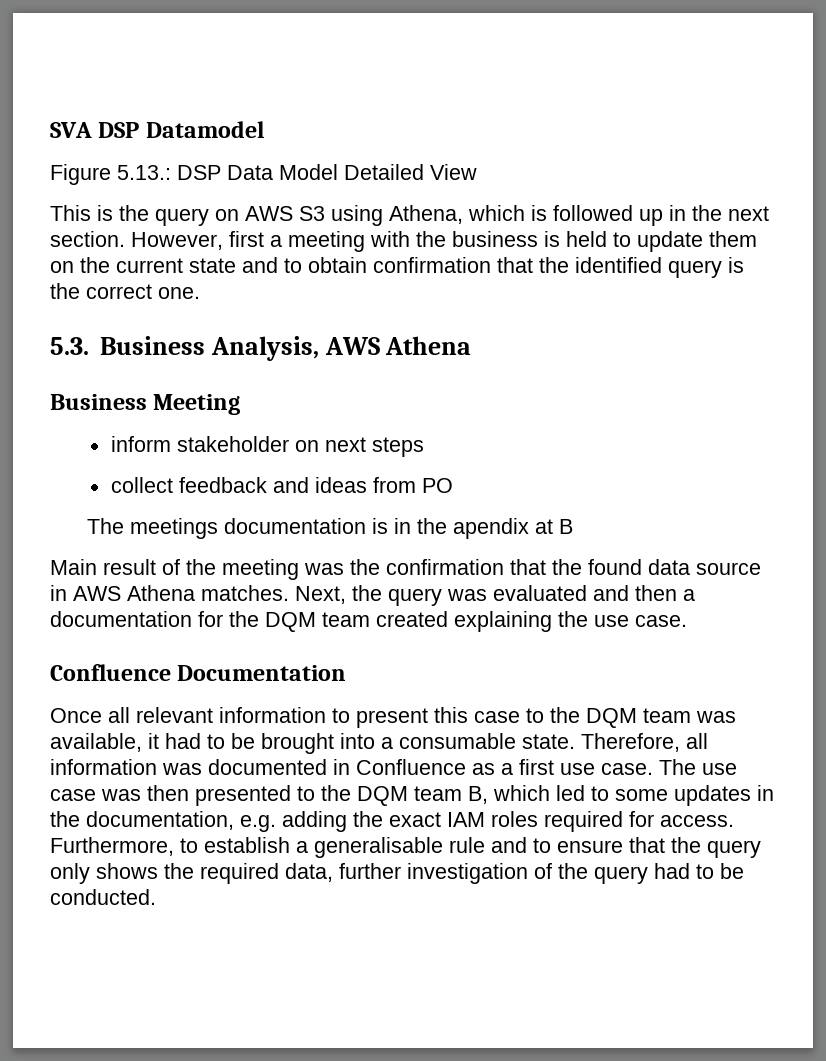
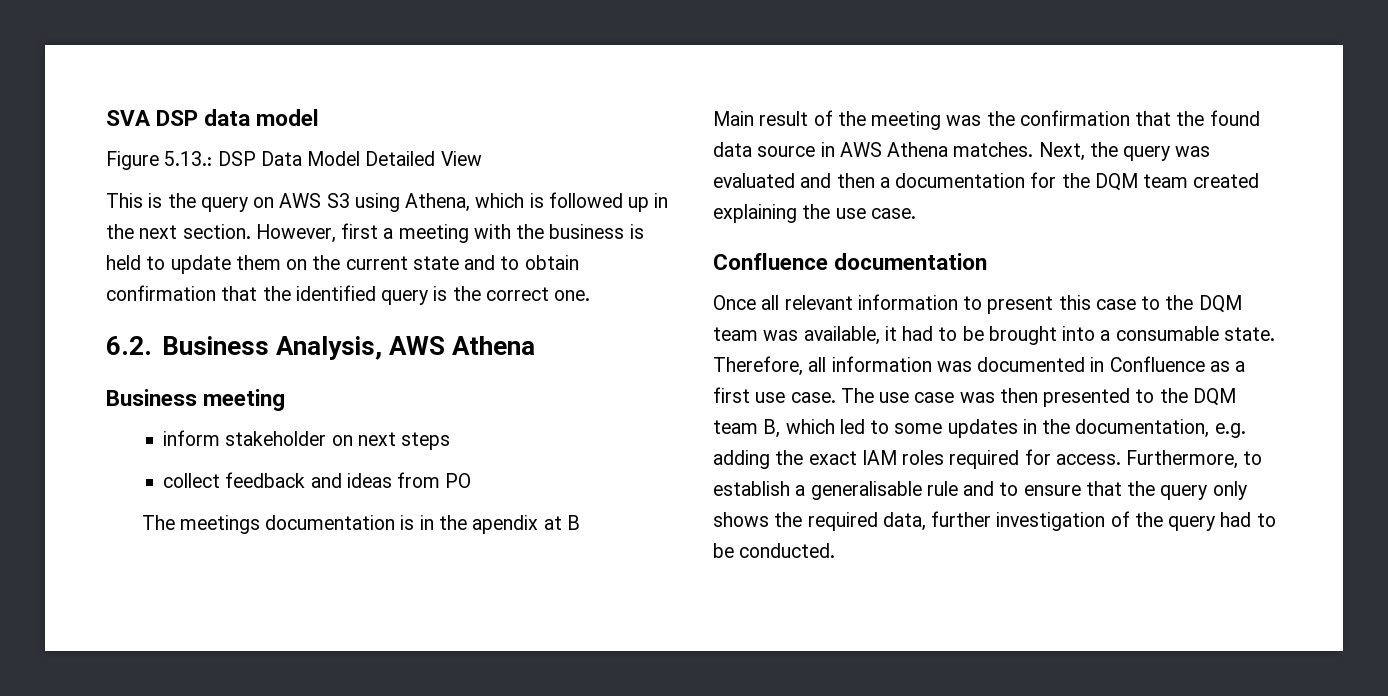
[145,121,264,138] Datamodel -> [204,109,320,126] data model
[50,337,89,355] 5.3. -> [106,336,152,355] 6.2.
[153,394,241,415] Meeting -> [203,389,286,411] meeting
[177,665,347,681] Documentation -> [834,253,988,270] documentation

